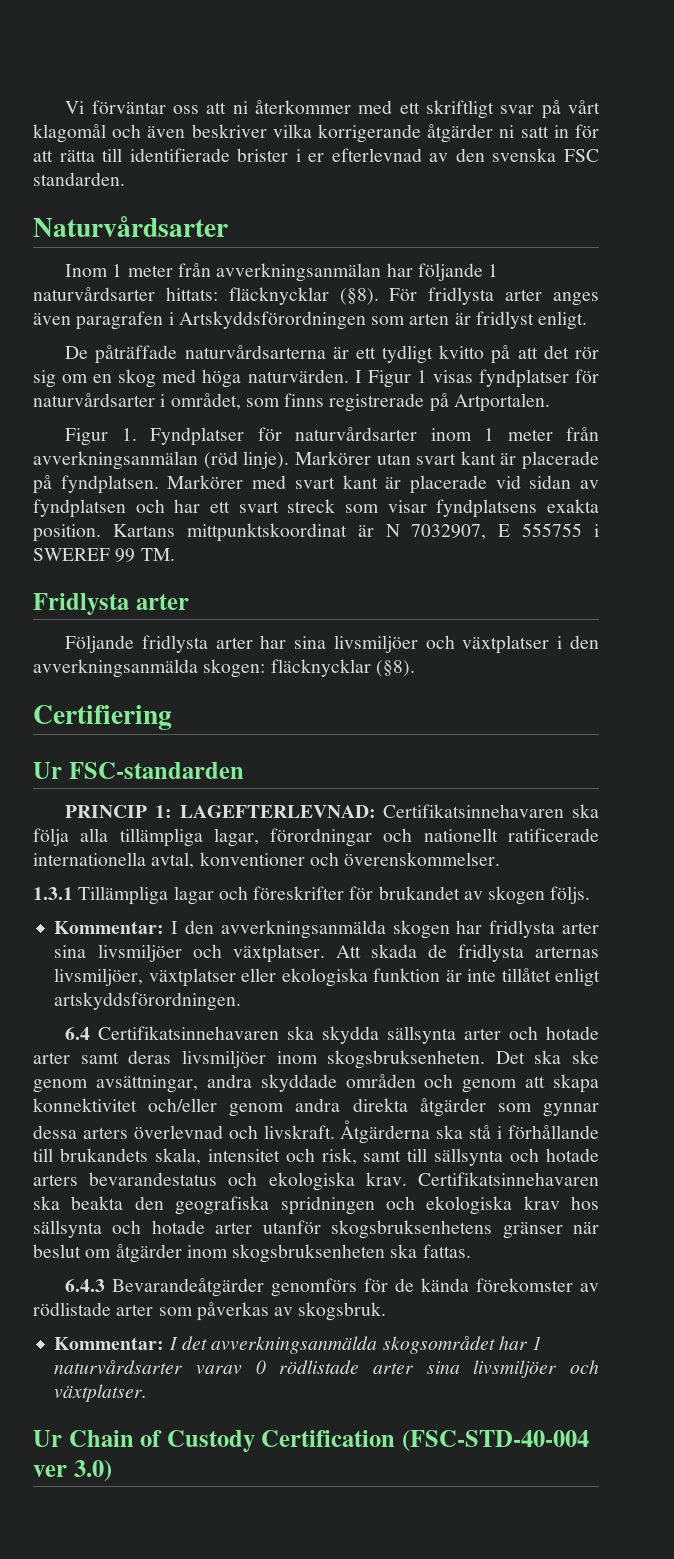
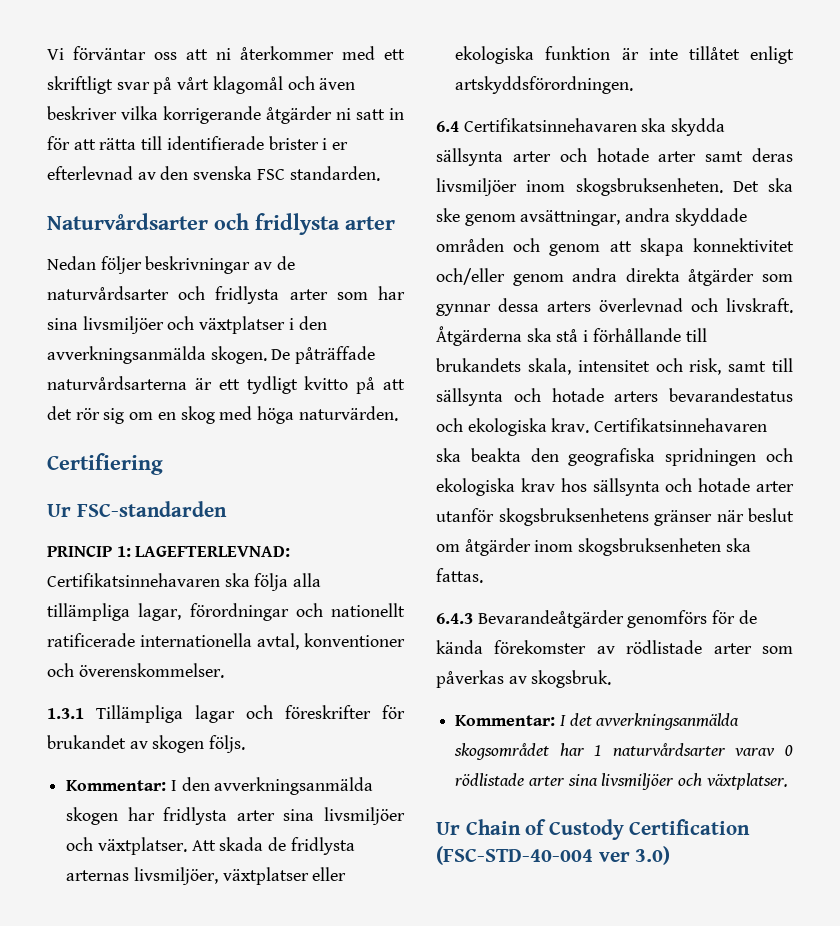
[65,263,499,282] [33,287,599,306] [33,311,588,330] // Inom 1 meter från avverkningsanmälan har följande 1 naturvårdsarter hittats: fläcknycklar (§8). För fridlysta arter anges även paragrafen i Artskyddsförordningen som arten är fridlyst enligt. // -> [214,213,395,235] [47,256,295,274] [47,286,405,304] [47,316,327,334] [47,346,267,364] och fridlysta arter // Nedan följer beskrivningar av de naturvårdsarter och fridlysta arter som har sina livsmiljöer och växtplatser i den avverkningsanmälda skogen.
[354,369,599,388] [33,393,550,412] [65,427,599,446] [33,451,599,470] [33,475,599,494] [33,499,599,518] [33,523,599,542] [33,548,175,562] [33,593,189,615] [65,635,599,654] [33,659,415,678] I Figur 1 visas fyndplatser för naturvårdsarter i området, som finns registrerade på Artportalen. // Figur 1. Fyndplatser för naturvårdsarter inom 1 meter från avverkningsanmälan (röd linje). Markörer utan svart kant är placerade på fyndplatsen. Markörer med svart kant är placerade vid sidan av fyndplatsen och har ett svart streck som visar fyndplatsens exakta position. Kartans mittpunktskoordinat är N 7032907, E 555755 i SWEREF 99 TM. // Fridlysta arter // Följande fridlysta arter har sina livsmiljöer och växtplatser i den avverkningsanmälda skogen: fläcknycklar (§8). -> (398, 413) none

